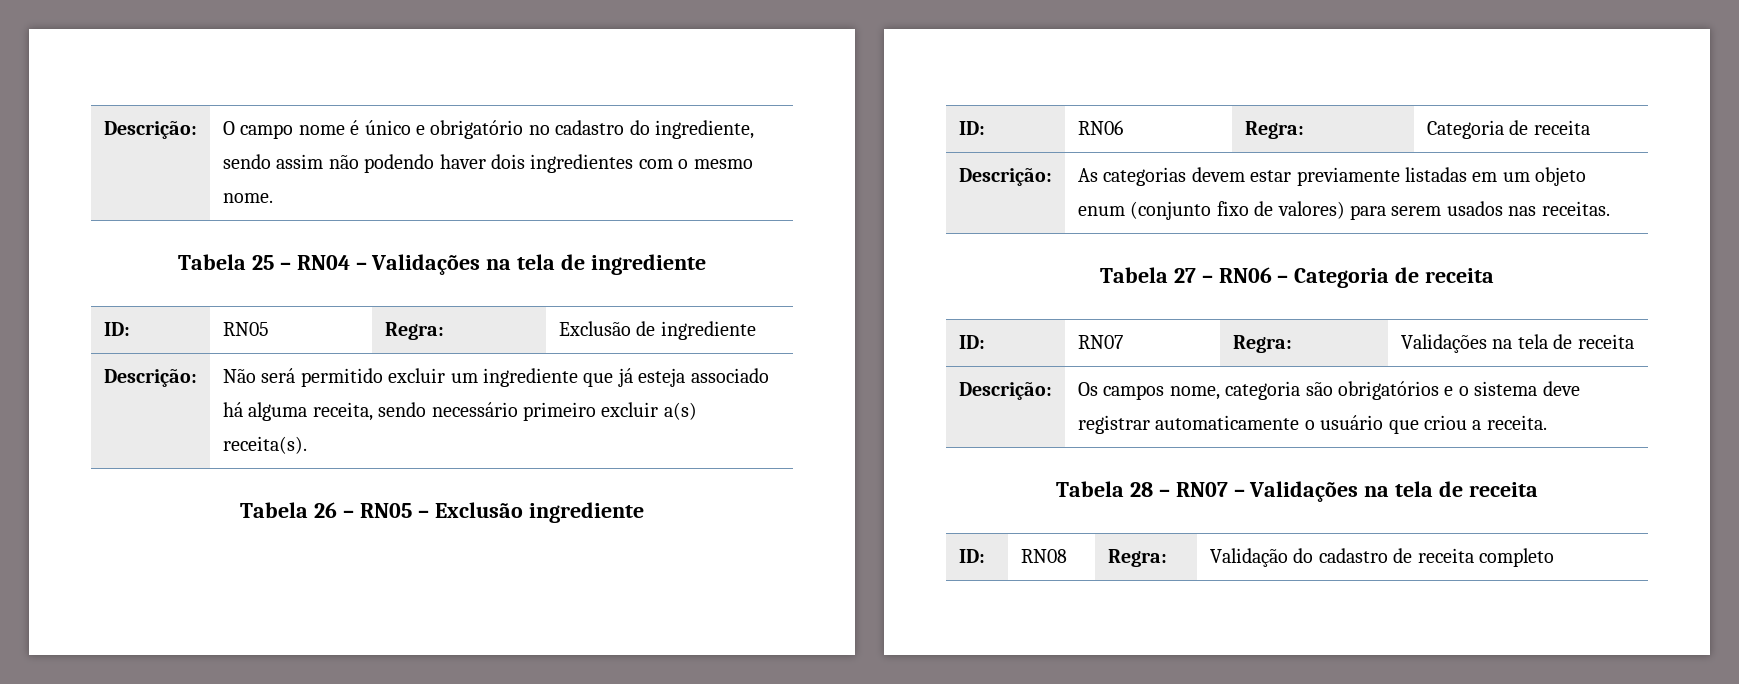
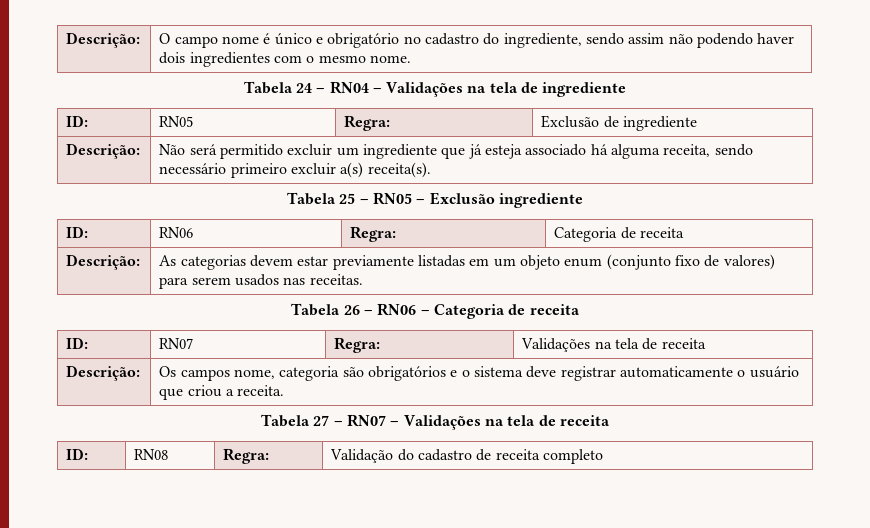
[251,255,274,270] 25 -> [295,83,312,93] 24
[314,502,338,518] 26 -> [339,193,356,204] 25
[1173,268,1196,283] 27 -> [343,305,360,315] 26
[1129,482,1153,497] 28 -> [313,415,330,426] 27

